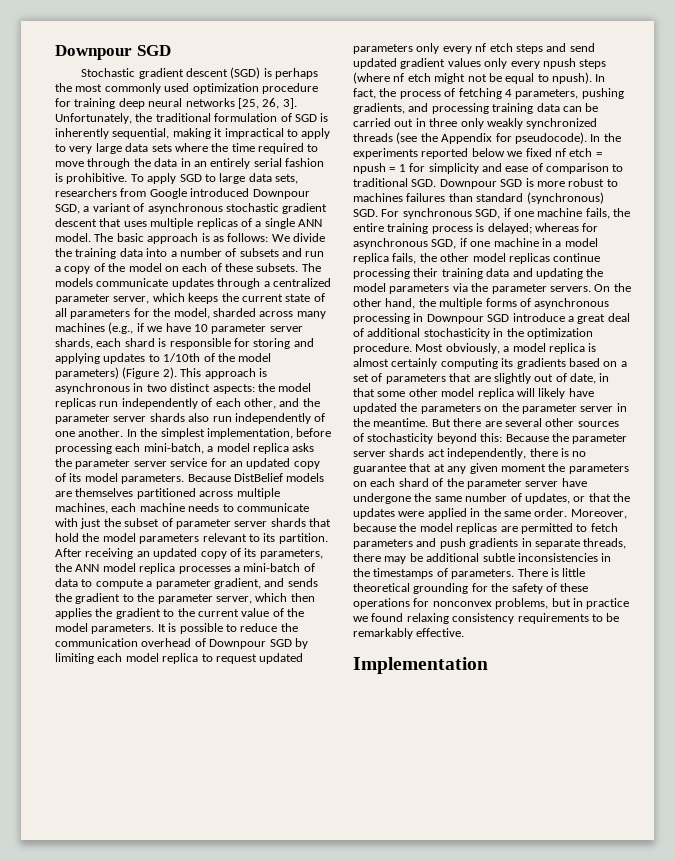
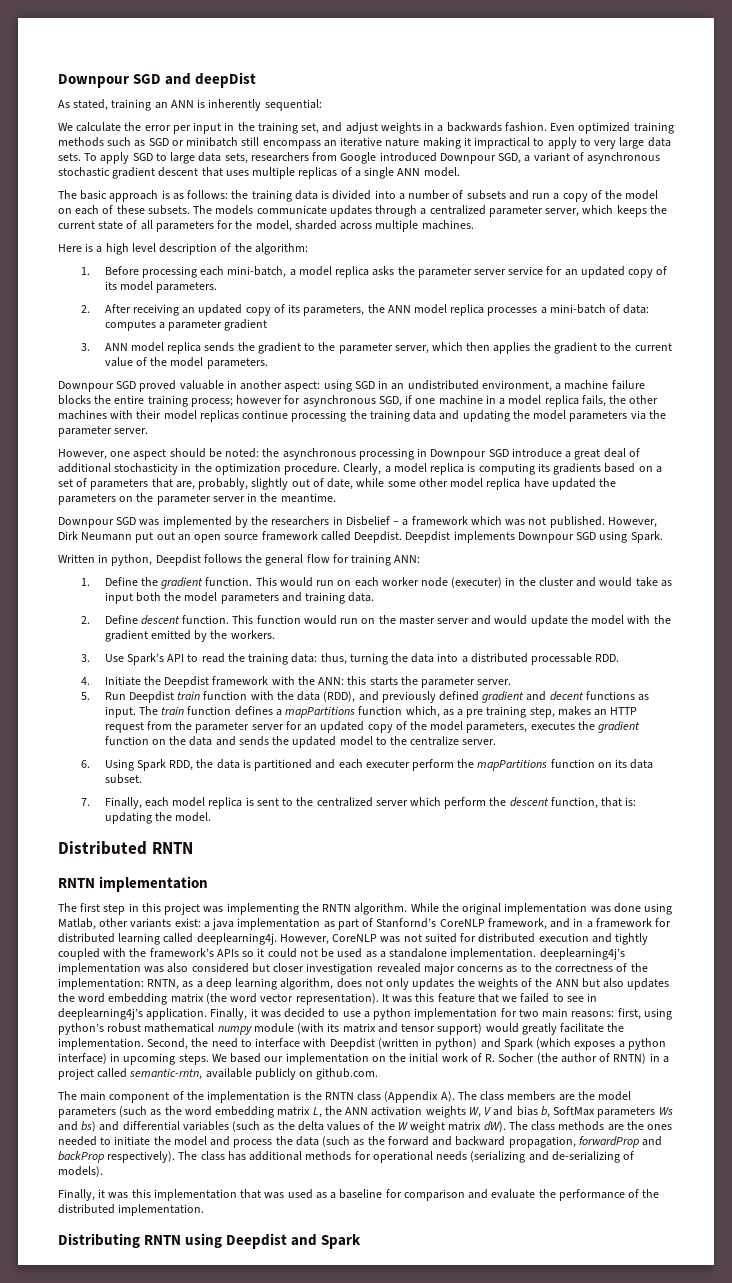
[55,45,171,60] [81,67,319,79] [55,83,318,94] [55,98,297,109] [55,113,329,124] [55,128,170,139] Downpour SGD // Stochastic gradient descent (SGD) is perhaps the most commonly used optimization procedure for training deep neural networks [25, 26, 3]. Unfortunately, the traditional formulation of SGD is inherently sequential, -> [58,72,257,88] [58,99,322,111] [58,122,674,134] [58,137,420,149] Downpour SGD and deepDist // As stated, training an ANN is inherently sequential: // We calculate the error per input in the training set, and adjust weights in a backwards fashion. Even optimized training methods such as SGD or minibatch still encompass an iterative nature
[151,143,319,154] [55,158,324,169] [55,173,128,184] sets where the time required to move through the data in an entirely serial fashion is prohibitive. -> [58,153,81,161] sets.
(91, 237) none -> (460, 172) //
[271,233,325,242] [55,248,143,259] We divide the training data -> [231,190,372,202] the training data is divided
[296,311,326,319] [55,322,303,334] [55,338,314,349] [55,353,272,364] [55,367,267,379] [55,383,312,394] [55,398,320,409] [55,413,326,424] [55,428,332,439] many machines (e.g., if we have 10 parameter server shards, each shard is responsible for storing and applying updates to 1/10th of the model parameters) (Figure 2). This approach is asynchronous in two distinct aspects: the model replicas run independently of each other, and the parameter server shards also run independently of one another. In the simplest implementation, before -> [375,220,474,232] [58,243,308,255] [81,266,139,275] multiple machines. // Here is a high level description of the algorithm: // 1. Before
[187,473,325,482] [55,488,280,499] [55,503,309,514] [55,518,331,529] [55,533,328,544] Because DistBelief models are themselves partitioned across multiple machines, each machine needs to communicate with just the subset of parameter server shards that hold the model parameters relevant to its partition. -> [81,305,91,313] // 2.
[55,578,285,589] data to compute a parameter gradient, and -> [623,304,650,314] [104,319,268,331] [81,342,202,354] data: computes a parameter gradient // 3. ANN model replica
[157,623,298,634] [55,638,308,649] [55,653,304,664] [353,43,595,54] [353,58,607,69] [353,72,606,84] [353,88,624,99] [353,103,599,114] [353,118,598,129] [353,132,621,144] [353,148,602,159] [353,163,624,174] [353,178,618,189] [353,192,604,204] [353,208,630,219] [353,223,579,234] It is possible to reduce the communication overhead of Downpour SGD by limiting each model replica to request updated parameters only every nf etch steps and send updated gradient values only every npush steps (where nf etch might not be equal to npush). In fact, the process of fetching 4 parameters, pushing gradients, and processing training data can be carried out in three only weakly synchronized threads (see the Appendix for pseudocode). In the experiments reported below we fixed nf etch = npush = 1 for simplicity and ease of comparison to traditional SGD. Downpour SGD is more robust to machines failures than standard (synchronous) SGD. For synchronous SGD, if one machine fails, the entire training process is delayed; whereas -> [58,380,645,392] [58,395,283,407] // Downpour SGD proved valuable in another aspect: using SGD in an undistributed environment, a machine failure blocks the entire training process; however
(470, 257) none -> [58,410,162,420] machines with their
[413,268,439,277] their -> [349,410,367,419] the
[549,283,631,292] [353,298,531,309] servers. On the other hand, the multiple forms of -> [114,428,149,434] [58,448,280,460] server. // However, one aspect should be noted: the
[415,343,500,354] Most obviously, -> [343,463,382,475] Clearly,
[353,358,438,369] almost certainly -> (476, 467) none
[473,376,491,382] are -> [175,478,249,490] are, probably,
[599,373,610,382] [353,388,375,397] in that -> [356,478,385,487] while
[516,388,566,399] will likely -> (521, 484) none
[431,418,619,427] [353,433,628,444] [353,448,587,459] [353,463,629,474] [353,478,587,489] [353,493,630,504] [353,508,627,519] [353,523,618,534] [353,538,627,549] [353,553,612,564] [353,568,586,579] [353,583,589,594] [353,598,630,609] [353,613,620,624] [353,628,465,639] [353,657,488,674] But there are several other sources of stochasticity beyond this: Because the parameter server shards act independently, there is no guarantee that at any given moment the parameters on each shard of the parameter server have undergone the same number of updates, or that the updates were applied in the same order. Moreover, because the model replicas are permitted to fetch parameters and push gradients in separate threads, there may be additional subtle inconsistencies in the timestamps of parameters. There is little theoretical grounding for the safety of these operations for nonconvex problems, but in practice we found relaxing consistency requirements to be remarkably effective. // Implementation -> [58,516,657,528] [58,531,663,543] [58,554,421,566] [81,577,672,589] [104,592,375,604] [81,615,671,627] [104,630,275,642] [81,653,620,665] [81,676,512,688] [81,691,650,703] [104,706,638,718] [104,721,641,733] [104,736,497,748] [81,759,654,771] [104,774,142,784] [81,797,637,809] [104,812,212,824] [58,841,193,855] [58,876,209,892] [58,903,673,915] [58,918,672,930] [58,933,649,945] [58,948,625,960] [58,963,648,975] [58,978,670,990] [58,993,598,1005] [58,1008,672,1020] [58,1023,625,1035] [58,1038,666,1050] [58,1053,669,1065] [58,1068,379,1080] [58,1091,632,1103] [58,1106,673,1118] [58,1121,673,1133] [58,1136,663,1148] [58,1151,635,1163] [58,1166,103,1177] [58,1189,660,1201] [58,1204,205,1216] [58,1233,362,1249] // Downpour SGD was implemented by the researchers in Disbelief – a framework which was not published. However, Dirk Neumann put out an open source framework called Deepdist. Deepdist implements Downpour SGD using Spark. // Written in python, Deepdist follows the general flow for training ANN: // 1. Define the gradient function. This would run on each worker node (executer) in the cluster and would take as input both the model parameters and training data. // 2. Define descent function. This function would run on the master server and would update the model with the gradient emitted by the workers. // 3. Use Spark’s API to read the training data: thus, turning the data into a distributed processable RDD. // 4. Initiate the Deepdist framework with the ANN: this starts the parameter server. // 5. Run Deepdist train function with the data (RDD), and previously defined gradient and decent functions as input. The train function defines a mapPartitions function which, as a pre training step, makes an HTTP request from the parameter server for an updated copy of the model parameters, executes the gradient function on the data and sends the updated model to the centralize server. // 6. Using Spark RDD, the data is partitioned and each executer perform the mapPartitions function on its data subset. // 7. Finally, each model replica is sent to the centralized server which perform the descent function, that is: updating the model. // Distributed RNTN // RNTN implementation // The first step in this project was implementing the RNTN algorithm. While the original implementation was done using Matlab, other variants exist: a java implementation as part of Stanfornd’s CoreNLP framework, and in a framework for distributed learning called deeplearning4j. However, CoreNLP was not suited for distributed execution and tightly coupled with the framework’s APIs so it could not be used as a standalone implementation. deeplearning4j’s implementation was also considered but closer investigation revealed major concerns as to the correctness of the implementation: RNTN, as a deep learning algorithm, does not only updates the weights of the ANN but also updates the word embedding matrix (the word vector representation). It was this feature that we failed to see in deeplearning4j’s application. Finally, it was decided to use a python implementation for two main reasons: first, using python’s robust mathematical numpy module (with its matrix and tensor support) would greatly facilitate the implementation. Second, the need to interface with Deepdist (written in python) and Spark (which exposes a python interface) in upcoming steps. We based our implementation on the initial work of R. Socher (the author of RNTN) in a project called semantic-rntn, available publicly on github.com. // The main component of the implementation is the RNTN class (Appendix A). The class members are the model parameters (such as the word embedding matrix L, the ANN activation weights W, V and bias b, SoftMax parameters Ws and bs) and differential variables (such as the delta values of the W weight matrix dW). The class methods are the ones needed to initiate the model and process the data (such as the forward and backward propagation, forwardProp and backProp respectively). The class has additional methods for operational needs (serializing and de-serializing of models). // Finally, it was this implementation that was used as a baseline for comparison and evaluate the performance of the distributed implementation. // Distributing RNTN using Deepdist and Spark

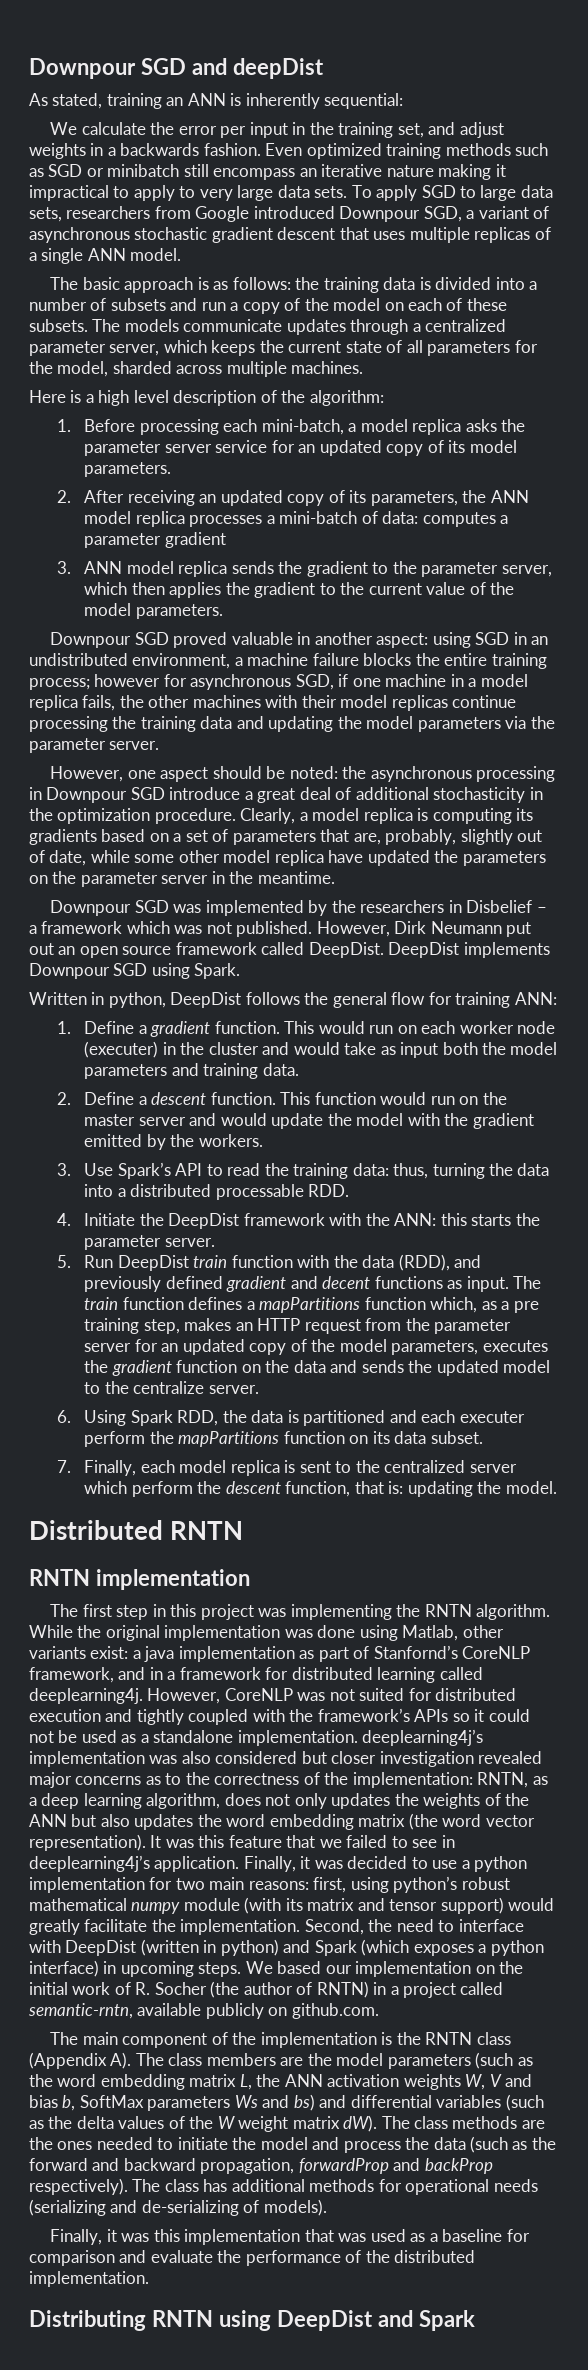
[354,531,451,543] Deepdist. Deepdist -> [308,942,460,958] DeepDist. DeepDist
[155,554,201,566] Deepdist -> [170,992,242,1008] DeepDist
[140,577,158,586] the -> [138,1025,147,1034] a
(138, 619) none -> [138,1096,147,1105] a
[164,676,210,688] Deepdist -> [168,1213,240,1229] DeepDist
[128,691,174,703] Deepdist -> [117,1255,189,1271] DeepDist
[329,1038,375,1050] Deepdist -> [65,1940,137,1956] DeepDist
[226,1233,288,1249] Deepdist -> [276,2310,373,2331] DeepDist

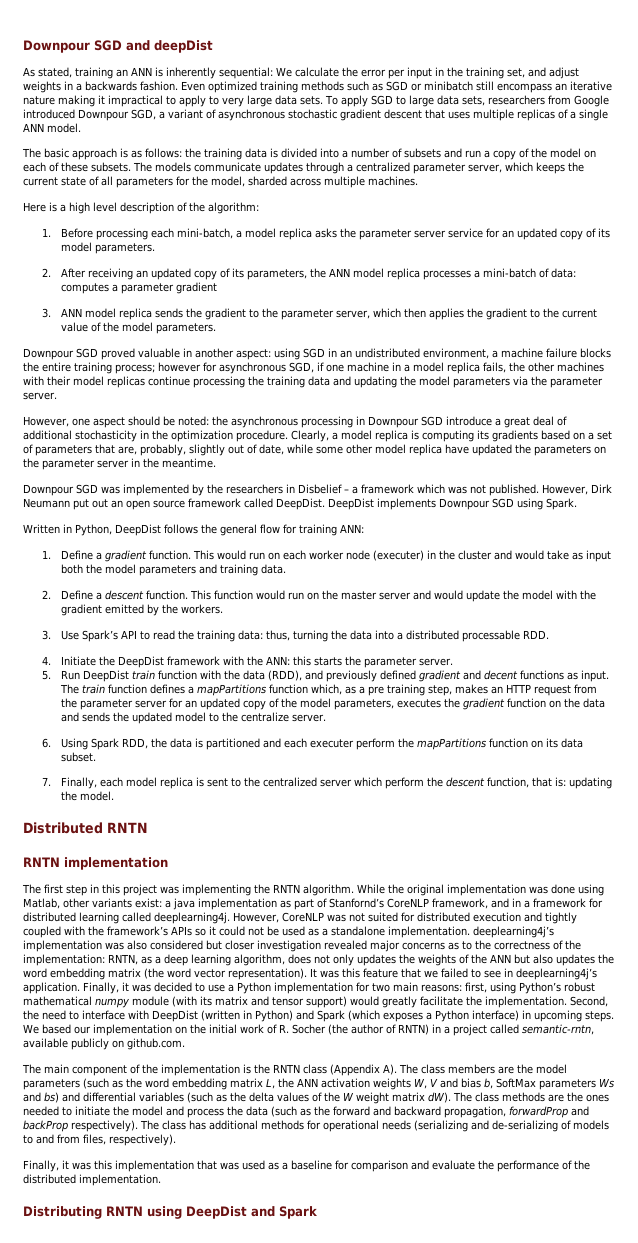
(404, 101) // -> (273, 73) none
[108,992,166,1008] python, -> [75,524,112,536] Python,
[474,1856,528,1872] python -> [237,982,271,994] Python
[393,1876,458,1893] python’s -> [519,982,561,994] Python’s
[220,1939,279,1956] python) -> [255,1010,293,1022] Python)
[490,1940,544,1956] python -> [435,1010,469,1022] Python
[263,2199,327,2216] models). -> [573,1120,609,1130] [23,1134,176,1146] models to and from files, respectively).

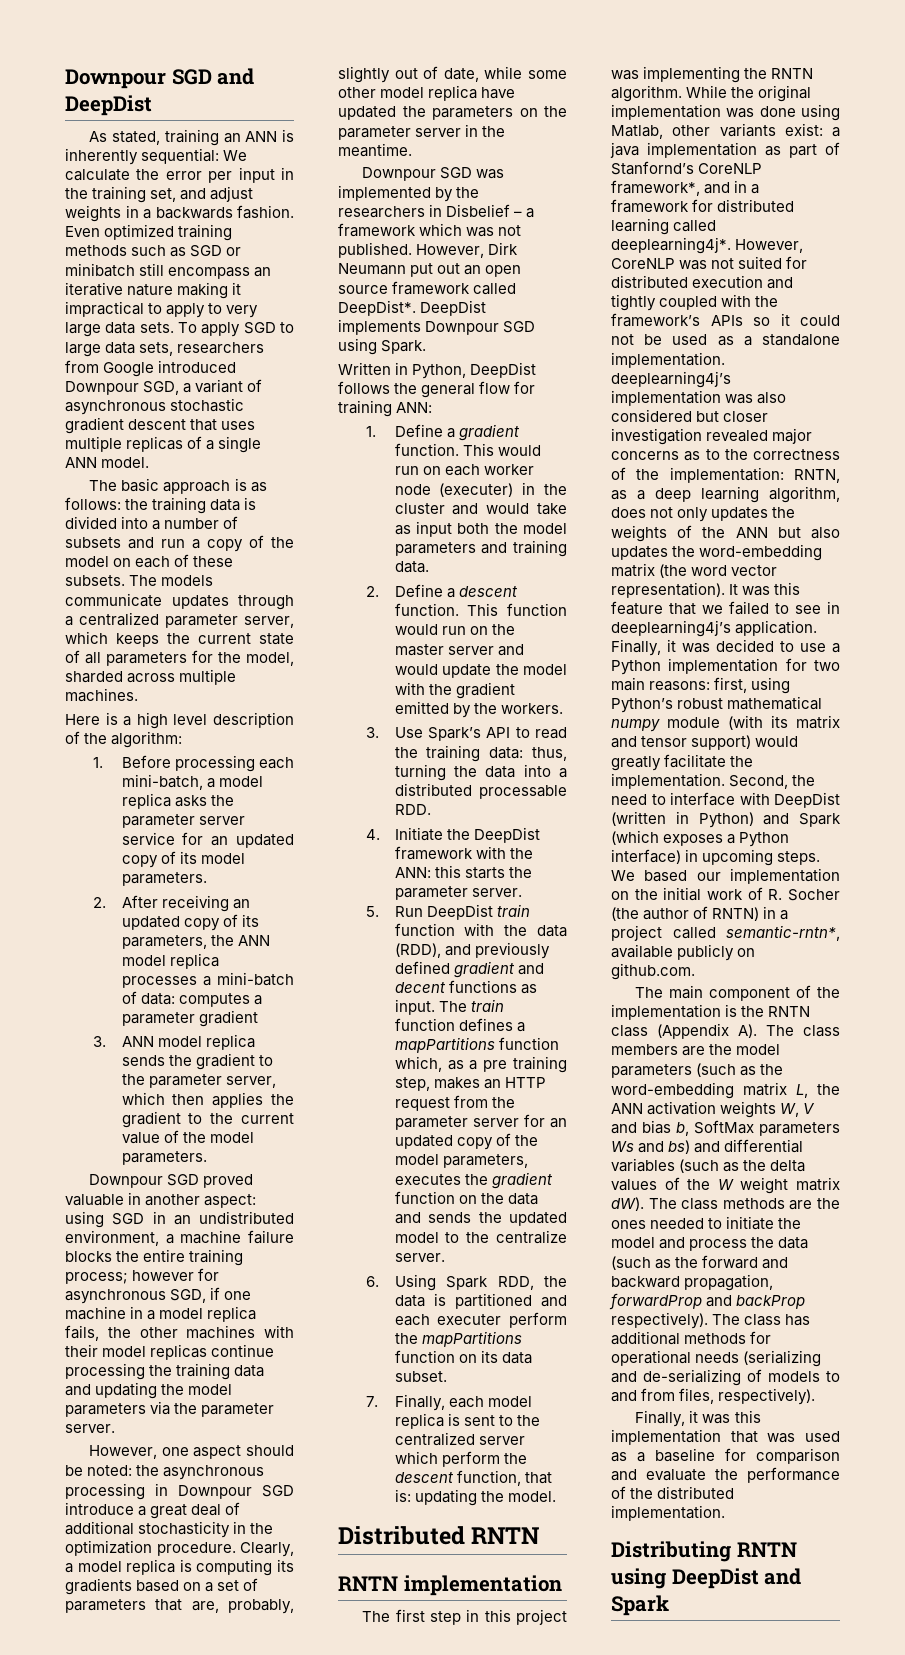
[154,40,213,53] deepDist -> [65,95,152,116] DeepDist
[276,498,325,510] DeepDist. -> [338,300,416,316] DeepDist*.
[432,898,488,909] framework, -> [611,180,700,196] framework*,
[154,912,230,924] deeplearning4j. -> [611,237,731,254] deeplearning4j*.
[23,968,105,980] word embedding -> [699,544,823,561] word-embedding
[522,1024,594,1035] semantic-rntn, -> [726,925,840,941] semantic-rntn*,
[145,1078,227,1090] word embedding -> [611,1082,734,1099] word-embedding

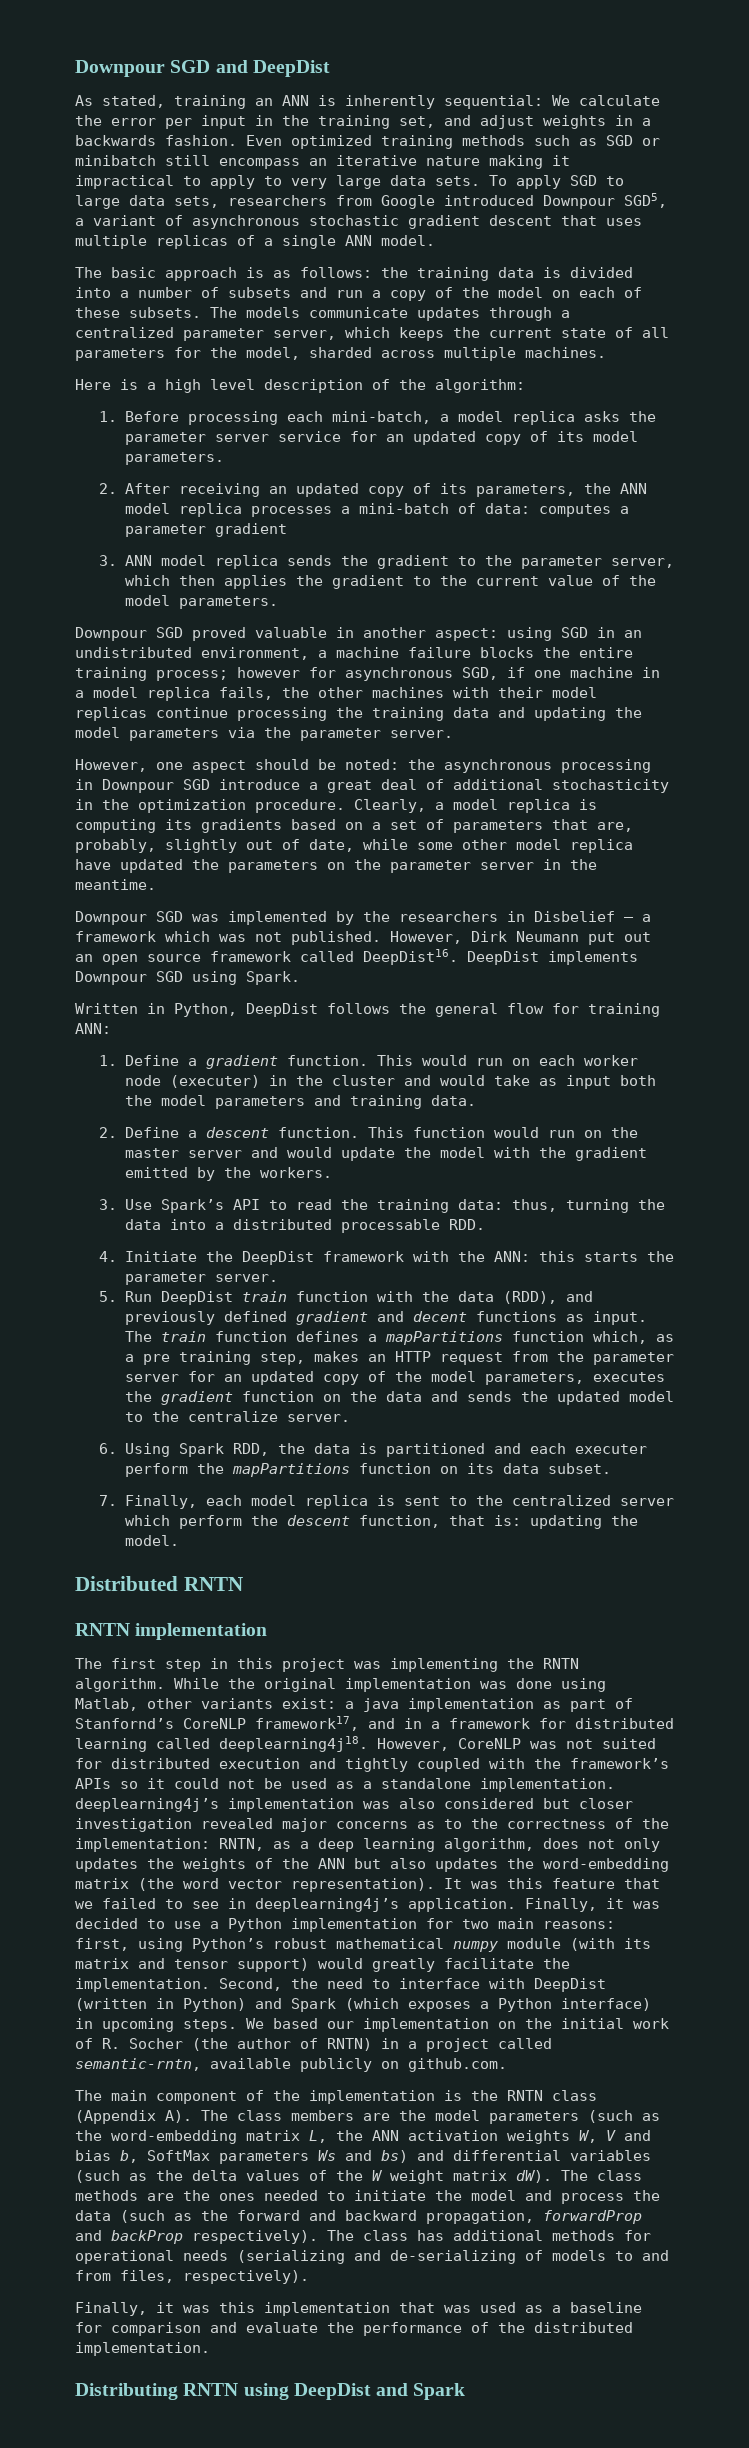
[143,381,180,395] SGD, -> [624,193,667,208] SGD5,
[338,300,416,316] DeepDist*. -> [363,949,458,965] DeepDist16.
[611,180,700,196] framework*, -> [255,1716,359,1731] framework17,
[611,237,731,254] deeplearning4j*. -> [219,1736,368,1752] deeplearning4j18.
[726,925,840,941] semantic-rntn*, -> [75,2058,201,2071] semantic-rntn,

